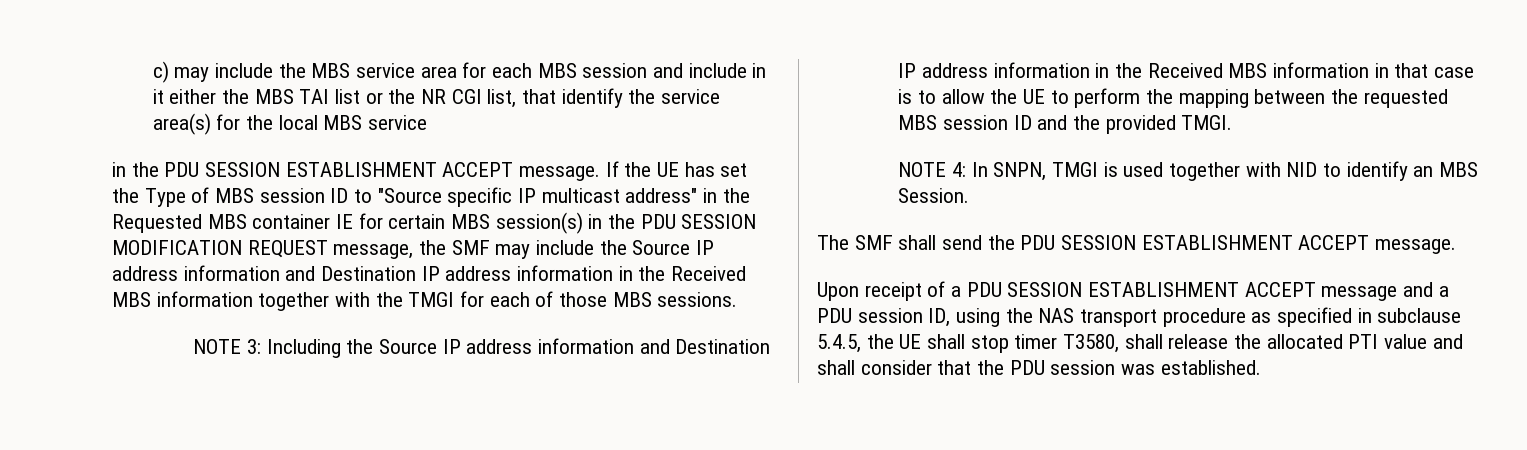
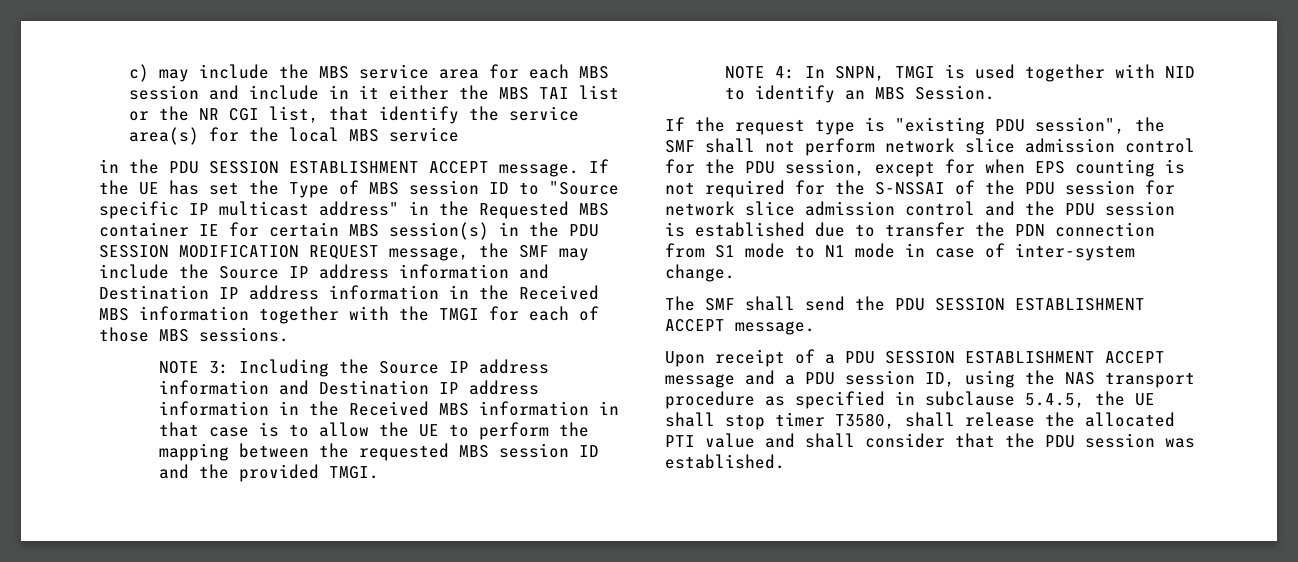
(970, 195) none -> [665,117,1165,135] [665,138,1195,156] [665,159,1185,177] [665,180,1175,198] [665,201,1175,216] [665,222,1155,237] [665,243,1135,261] [665,264,735,282] // If the request type is "existing PDU session", the SMF shall not perform network slice admission control for the PDU session, except for when EPS counting is not required for the S-NSSAI of the PDU session for network slice admission control and the PDU session is established due to transfer the PDN connection from S1 mode to N1 mode in case of inter-system change.

